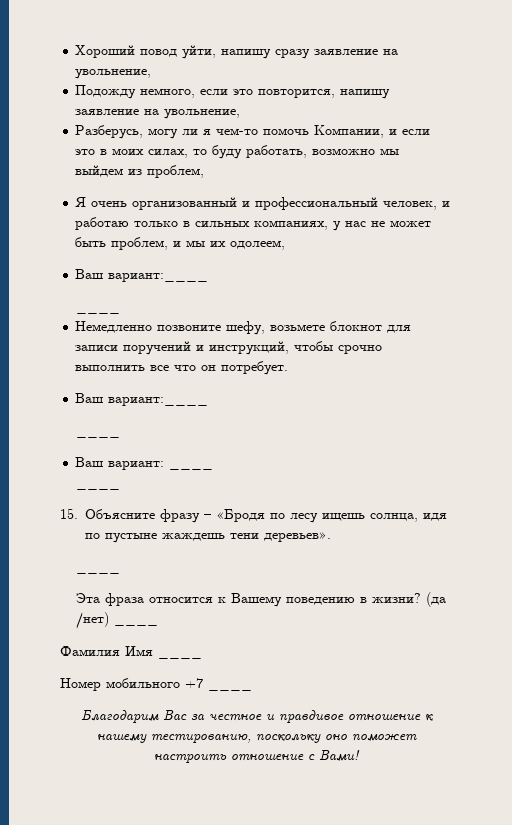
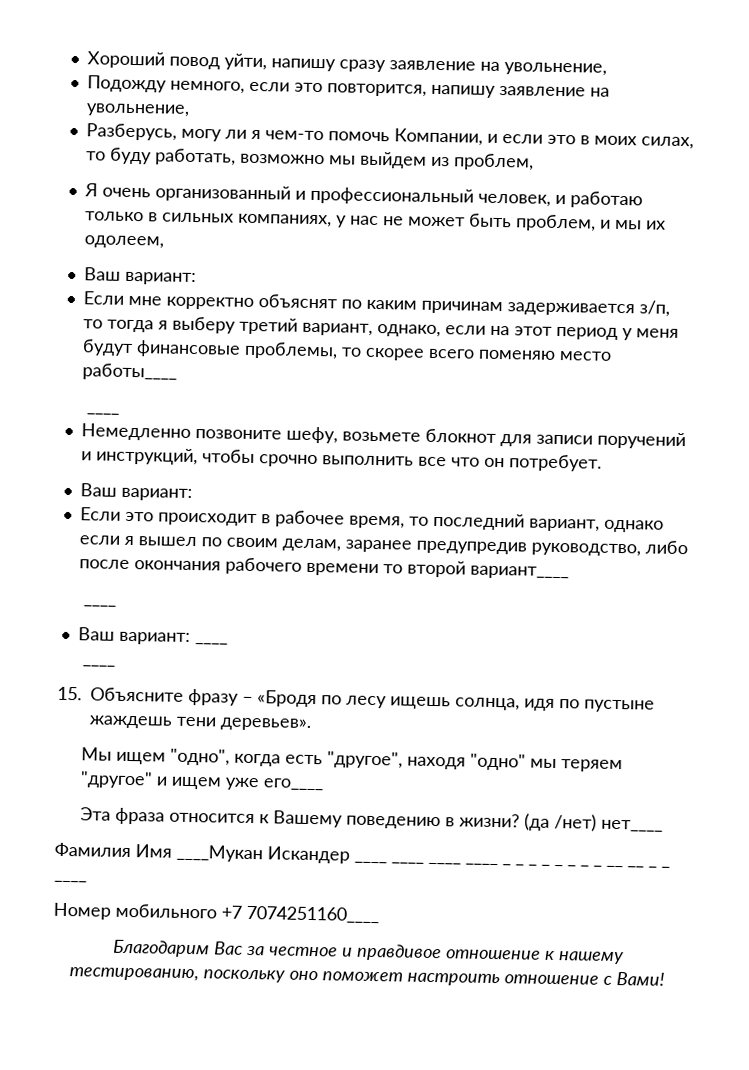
[108,273,209,282] вариант:____ -> [124,271,197,286] [82,291,670,317] [82,316,679,341] [81,339,612,361] [81,363,177,381] вариант: // Если мне корректно объяснят по каким причинам задерживается з/п, то тогда я выберу третий вариант, однако, если на этот период у меня будут финансовые проблемы, то скорее всего поменяю место работы____
[108,397,209,406] вариант:____ -> [120,487,193,502] [79,507,664,533] [78,535,688,557] [78,557,569,580] вариант: // Если это происходит в рабочее время, то последний вариант, однако если я вышел по своим делам, заранее предупредив руководство, либо после окончания рабочего времени то второй вариант____
[76,571,121,574] ____ -> [80,747,623,773] [79,771,323,791] Мы ищем "одно", когда есть "другое", находя "одно" мы теряем "другое" и ищем уже его____
[114,623,159,626] ____ -> [600,819,663,832] нет____
(153, 651) none -> [176,844,670,868] ____Мукан Искандер ____ ____ ____ ____ _ _ _ _ _ _ _ _ __ __ _ _
[208,688,252,691] ____ -> [246,905,379,924] 7074251160____

